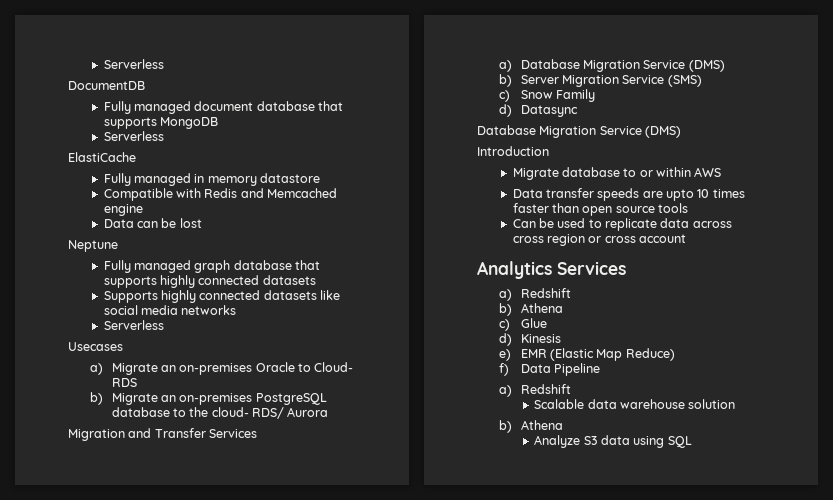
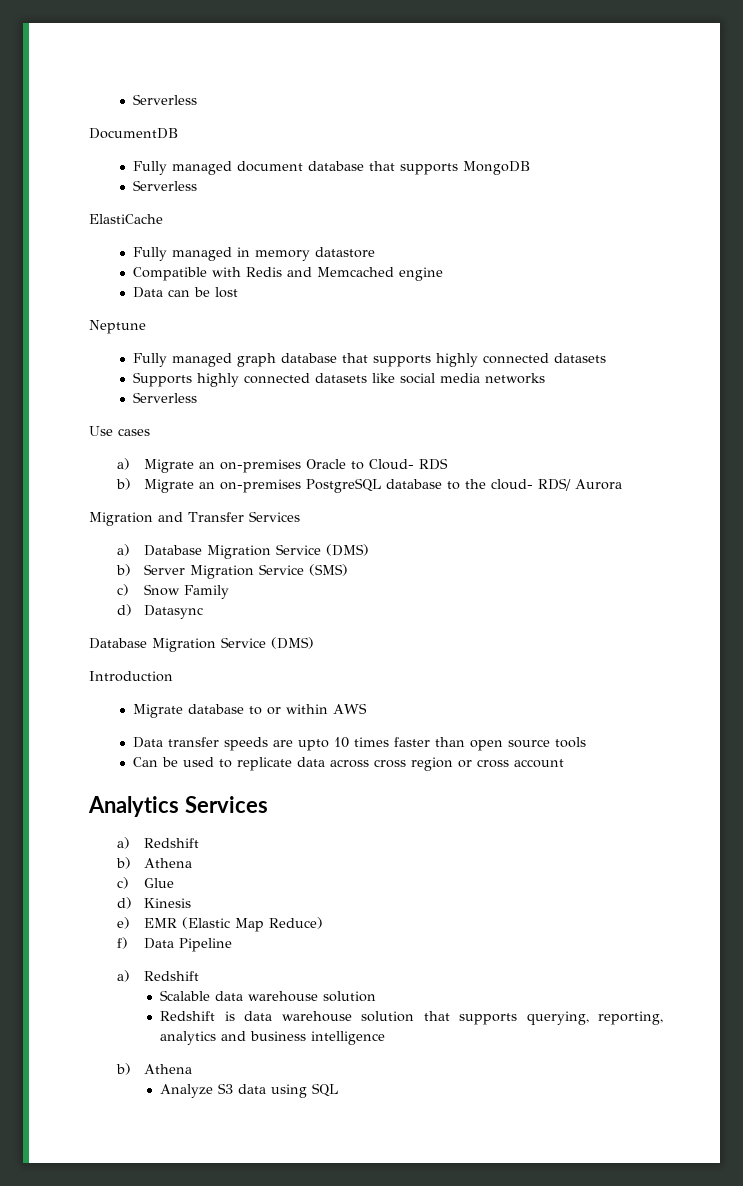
[68,342,123,351] Usecases -> [89,426,150,436] Use cases
(736, 404) none -> [160,1011,664,1025] [160,1031,386,1045] // Redshift is data warehouse solution that supports querying, reporting, analytics and business intelligence

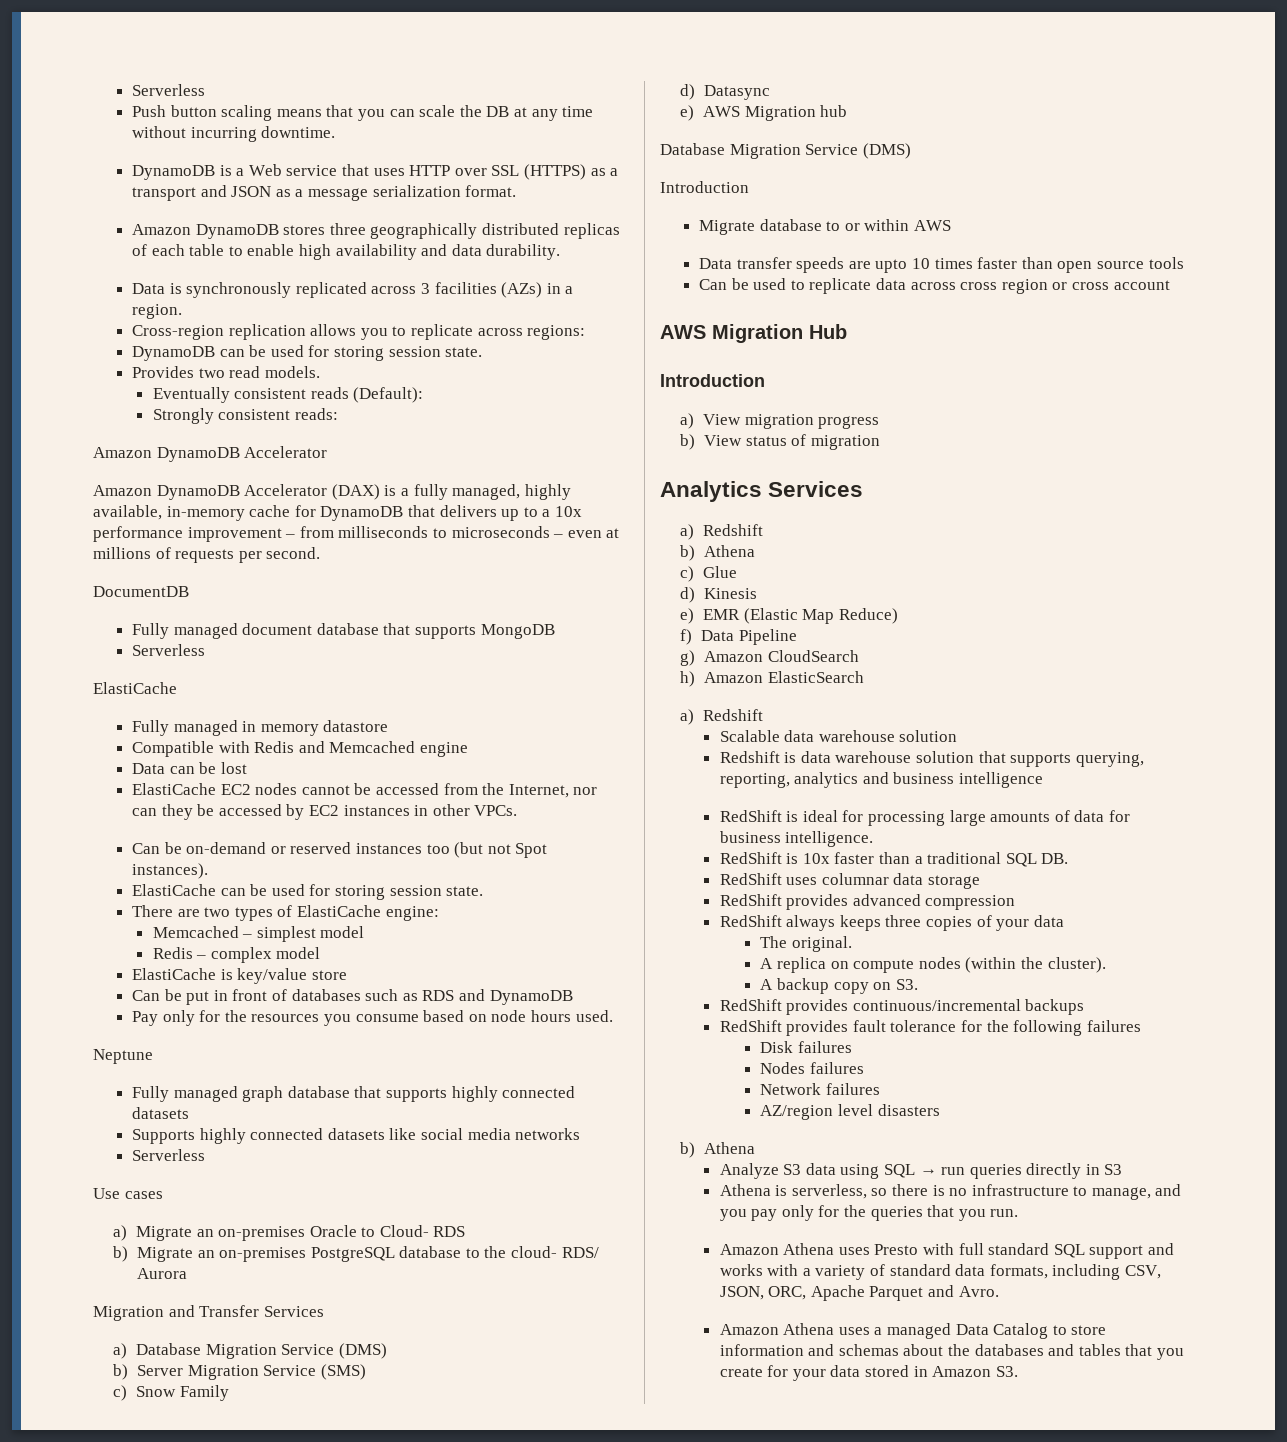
[132,94,197,105] Serverless -> [132,84,206,96] [132,105,594,121] [132,126,336,142] [132,164,619,180] [132,185,517,201] [132,223,620,239] [132,244,561,260] [132,282,574,298] [132,304,183,319] [132,324,586,340] [132,345,483,361] [132,366,320,378] [152,387,424,403] [152,408,338,424] [93,446,328,462] [93,484,571,500] [93,505,582,521] [93,526,620,542] [93,547,321,563] Serverless // Push button scaling means that you can scale the DB at any time without incurring downtime. // DynamoDB is a Web service that uses HTTP over SSL (HTTPS) as a transport and JSON as a message serialization format. // Amazon DynamoDB stores three geographically distributed replicas of each table to enable high availability and data durability. // Data is synchronously replicated across 3 facilities (AZs) in a region. // Cross-region replication allows you to replicate across regions: // DynamoDB can be used for storing session state. // Provides two read models. // Eventually consistent reads (Default): // Strongly consistent reads: // Amazon DynamoDB Accelerator // Amazon DynamoDB Accelerator (DAX) is a fully managed, highly available, in-memory cache for DynamoDB that delivers up to a 10x performance improvement – from milliseconds to microseconds – even at millions of requests per second.
(238, 292) none -> [132,783,598,798] [132,804,518,820] [132,842,548,858] [132,863,209,879] [132,884,484,900] [132,905,439,921] [152,926,365,942] [152,947,321,963] [132,968,347,984] [132,989,573,1005] [132,1010,613,1026] // ElastiCache EC2 nodes cannot be accessed from the Internet, nor can they be accessed by EC2 instances in other VPCs. // Can be on-demand or reserved instances too (but not Spot instances). // ElastiCache can be used for storing session state. // There are two types of ElastiCache engine: // Memcached – simplest model // Redis – complex model // ElastiCache is key/value store // Can be put in front of databases such as RDS and DynamoDB // Pay only for the resources you consume based on node hours used.
(204, 612) none -> [680,105,848,121] // e) AWS Migration hub
(564, 763) none -> [660,324,847,343] [660,374,765,387] [680,413,880,429] [680,434,880,450] // AWS Migration Hub // Introduction // a) View migration progress // b) View status of migration
(233, 945) none -> [680,650,859,666] [680,671,864,687] // g) Amazon CloudSearch // h) Amazon ElasticSearch
(386, 1038) none -> [719,810,1130,826] [719,831,874,847] [719,852,1069,867] [719,873,980,889] [719,894,1016,910] [719,915,1064,931] [760,936,852,952] [760,957,1106,973] [760,978,918,994] [719,999,1085,1015] [719,1020,1141,1036] [760,1041,852,1053] [760,1062,864,1074] [760,1083,880,1095] [760,1104,940,1120] // RedShift is ideal for processing large amounts of data for business intelligence. // RedShift is 10x faster than a traditional SQL DB. // RedShift uses columnar data storage // RedShift provides advanced compression // RedShift always keeps three copies of your data // The original. // A replica on compute nodes (within the cluster). // A backup copy on S3. // RedShift provides continuous/incremental backups // RedShift provides fault tolerance for the following failures // Disk failures // Nodes failures // Network failures // AZ/region level disasters
(339, 1090) none -> [919,1163,1123,1179] [719,1184,1182,1200] [719,1205,1019,1221] [719,1243,1174,1259] [719,1264,1161,1280] [719,1285,999,1301] [719,1323,1107,1339] [719,1344,1184,1360] [719,1365,1018,1381] → run queries directly in S3 // Athena is serverless, so there is no infrastructure to manage, and you pay only for the queries that you run. // Amazon Athena uses Presto with full standard SQL support and works with a variety of standard data formats, including CSV, JSON, ORC, Apache Parquet and Avro. // Amazon Athena uses a managed Data Catalog to store information and schemas about the databases and tables that you create for your data stored in Amazon S3.

